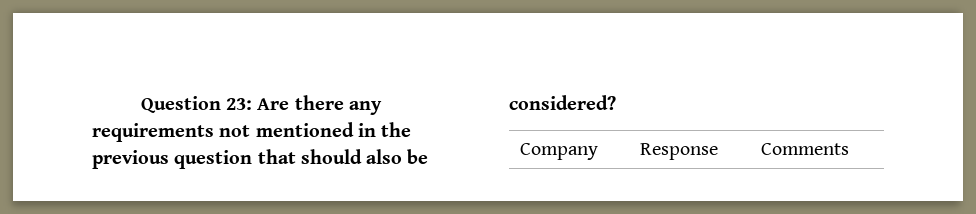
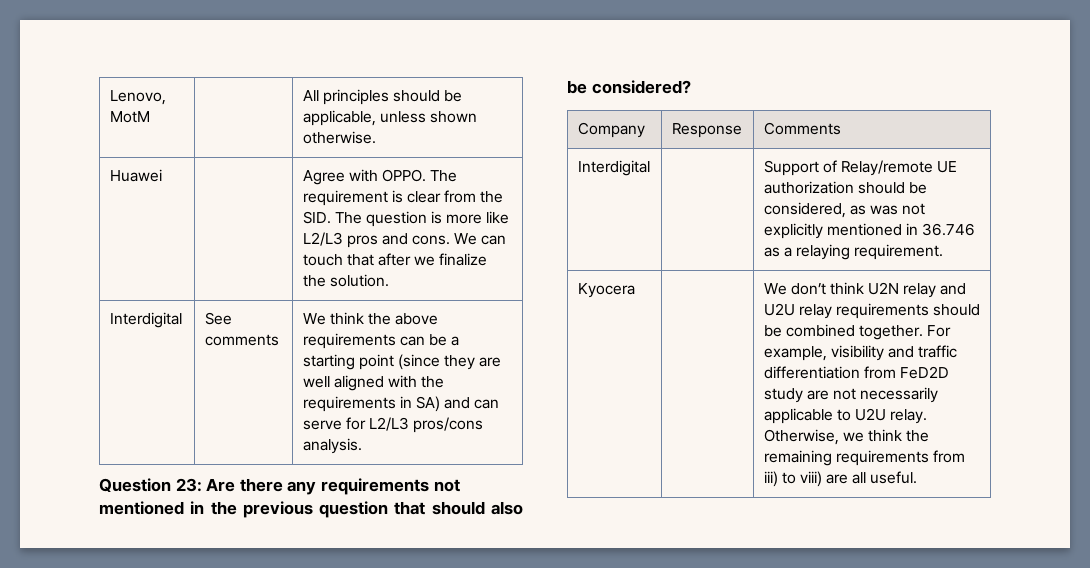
(140, 104) none -> [109,90,166,105] [109,111,150,123] [302,89,463,105] [302,110,477,126] [302,131,376,144] [109,169,162,182] [302,169,458,185] [302,190,504,206] [302,211,510,227] [302,232,507,248] [302,253,488,266] [302,274,389,287] [109,312,182,328] [204,312,232,325] [204,334,279,346] [302,312,439,325] [302,333,460,349] [302,354,502,370] [302,375,445,391] [302,396,500,412] [302,417,484,433] [302,438,362,454] Lenovo, MotM | | All principles should be applicable, unless shown otherwise. // Huawei | | Agree with OPPO. The requirement is clear from the SID. The question is more like L2/L3 pros and cons. We can touch that after we finalize the solution. // Interdigital | See comments | We think the above requirements can be a starting point (since they are well aligned with the requirements in SA) and can serve for L2/L3 pros/cons analysis. //
(849, 149) none -> [577,160,650,176] [763,160,958,176] [763,181,927,194] [763,202,926,218] [763,223,976,239] [763,244,944,260] [577,283,635,298] [763,282,967,298] [763,303,981,319] [763,324,952,340] [763,345,958,361] [763,366,949,379] [763,387,939,403] [763,408,928,424] [763,429,930,445] [763,450,965,466] [763,471,918,487] // Interdigital | | Support of Relay/remote UE authorization should be considered, as was not explicitly mentioned in 36.746 as a relaying requirement. // Kyocera | | We don’t think U2N relay and U2U relay requirements should be combined together. For example, visibility and traffic differentiation from FeD2D study are not necessarily applicable to U2U relay. Otherwise, we think the remaining requirements from iii) to viii) are all useful.

